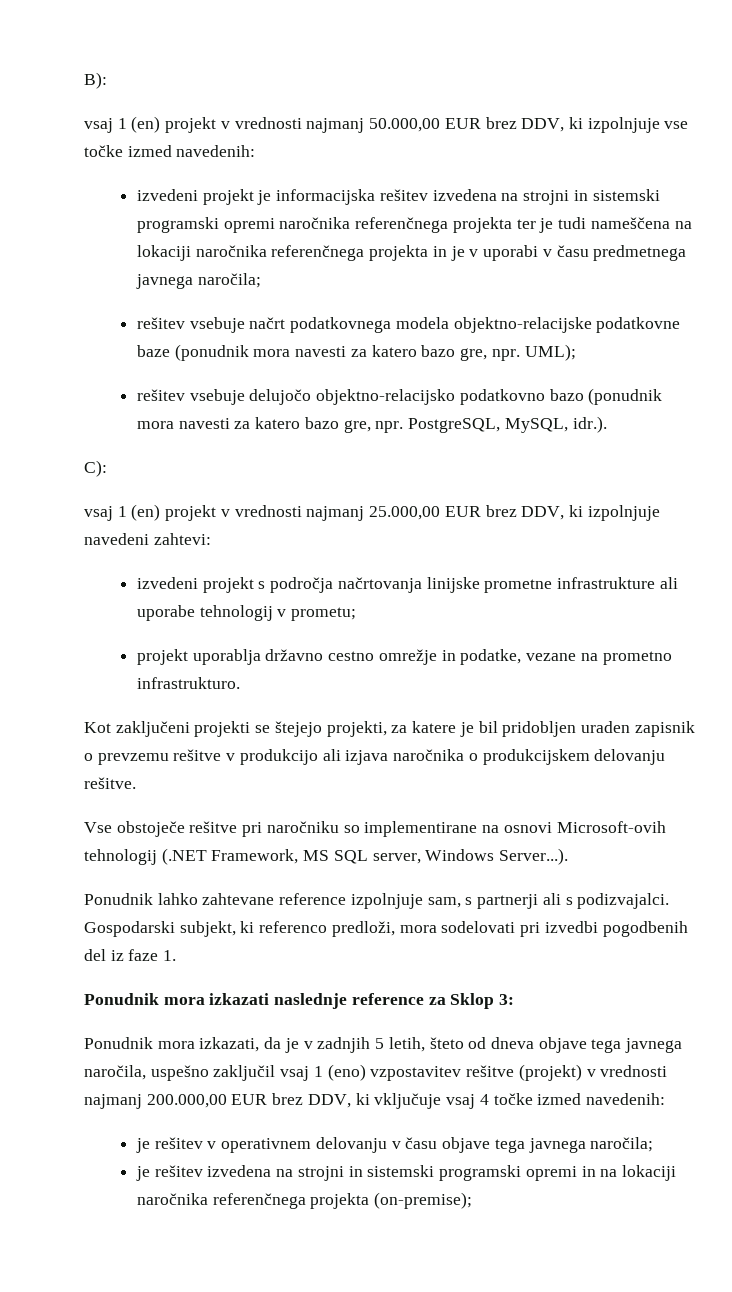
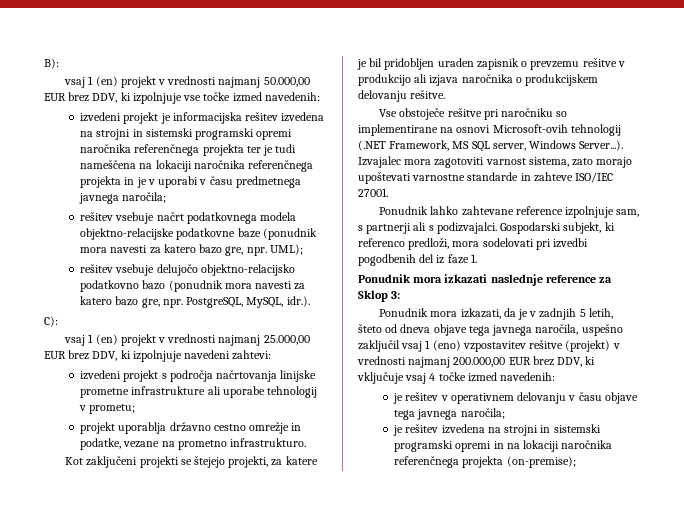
(569, 856) none -> [358,156,633,168] [358,172,614,184] [358,188,388,197] Izvajalec mora zagotoviti varnost sistema, zato morajo upoštevati varnostne standarde in zahteve ISO/IEC 27001.

